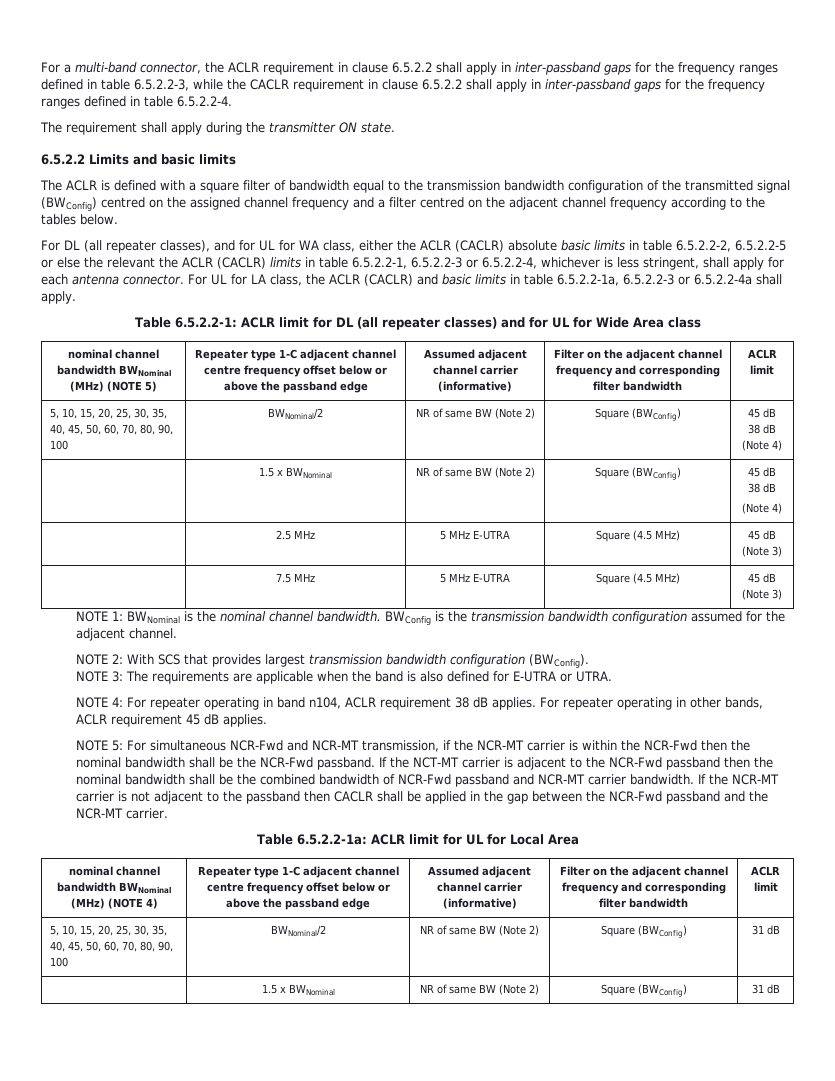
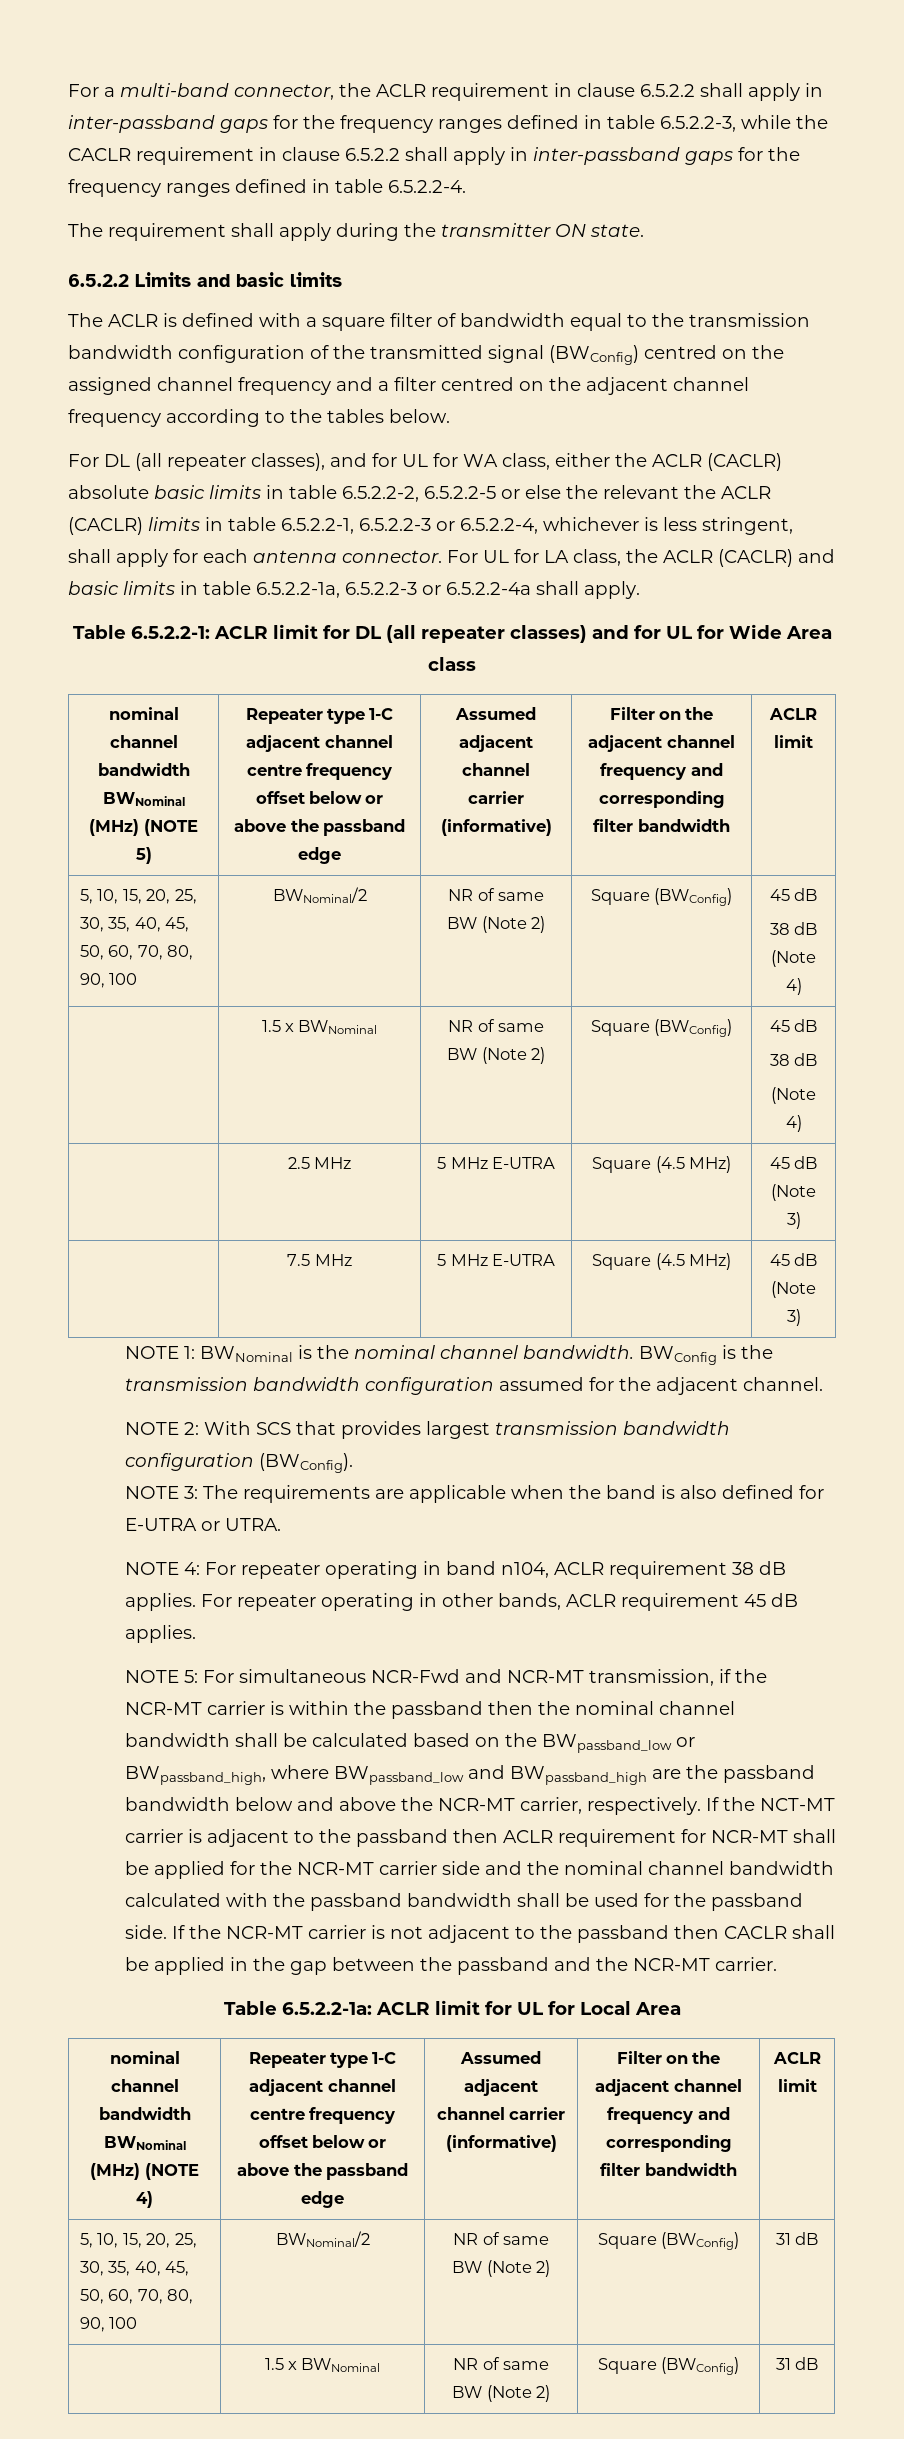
[644,740,751,751] [76,757,376,770] NCR-Fwd then the nominal bandwidth shall be the NCR-Fwd passband. -> [390,1701,735,1719] [124,1733,695,1753] [124,1765,815,1785] [124,1797,701,1815] passband then the nominal channel bandwidth shall be calculated based on the BWpassband_low or BWpassband_high, where BWpassband_low and BWpassband_high are the passband bandwidth below and above the NCR-MT carrier, respectively.
[609,757,774,770] [76,774,695,787] NCR-Fwd passband then the nominal bandwidth shall be the combined bandwidth of NCR-Fwd passband and NCR-MT carrier bandwidth. -> [355,1829,836,1847] [124,1861,834,1879] [124,1893,803,1911] [124,1925,167,1939] passband then ACLR requirement for NCR-MT shall be applied for the NCR-MT carrier side and the nominal channel bandwidth calculated with the passband bandwidth shall be used for the passband side.
[609,791,663,802] NCR-Fwd -> (452, 1964) none

